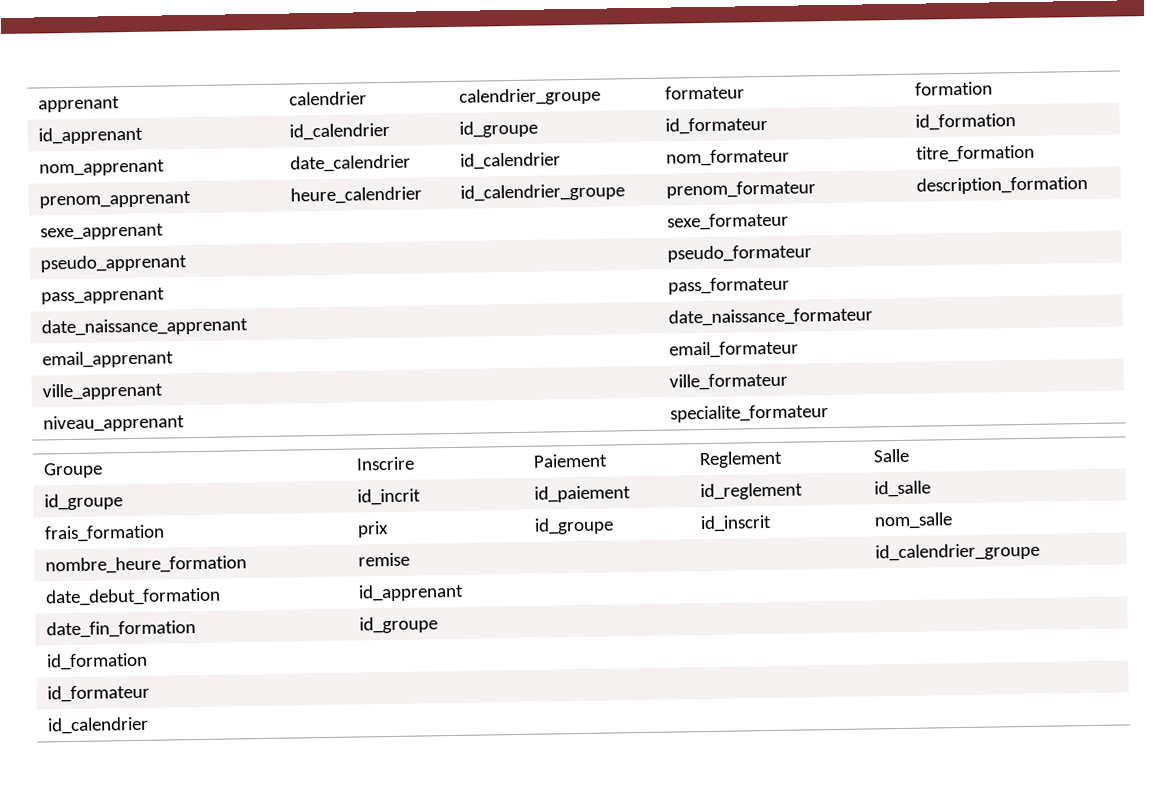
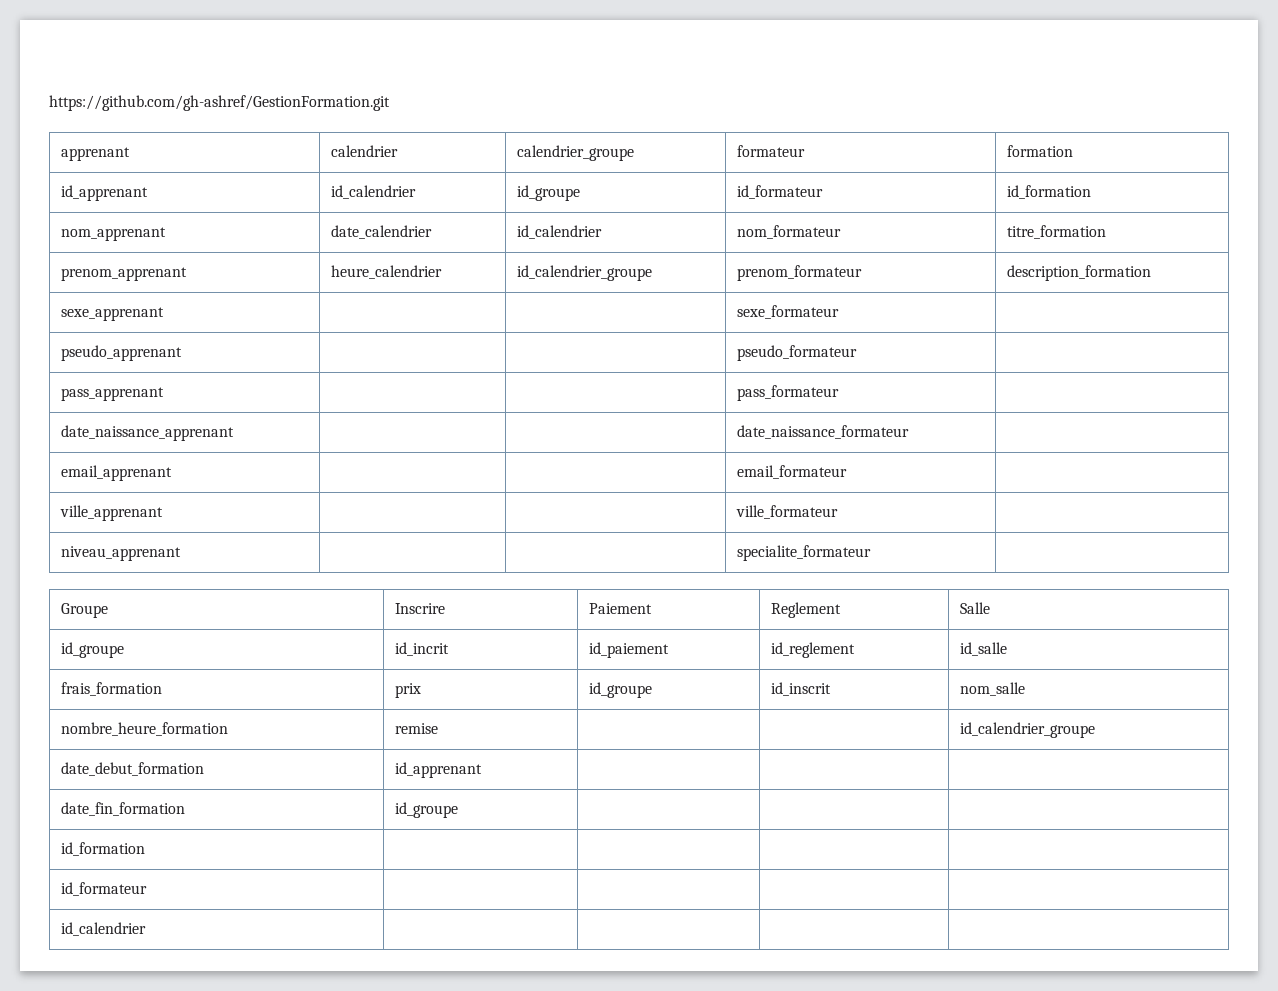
(38, 104) none -> [49,95,390,111] https://github.com/gh-ashref/GestionFormation.git //

